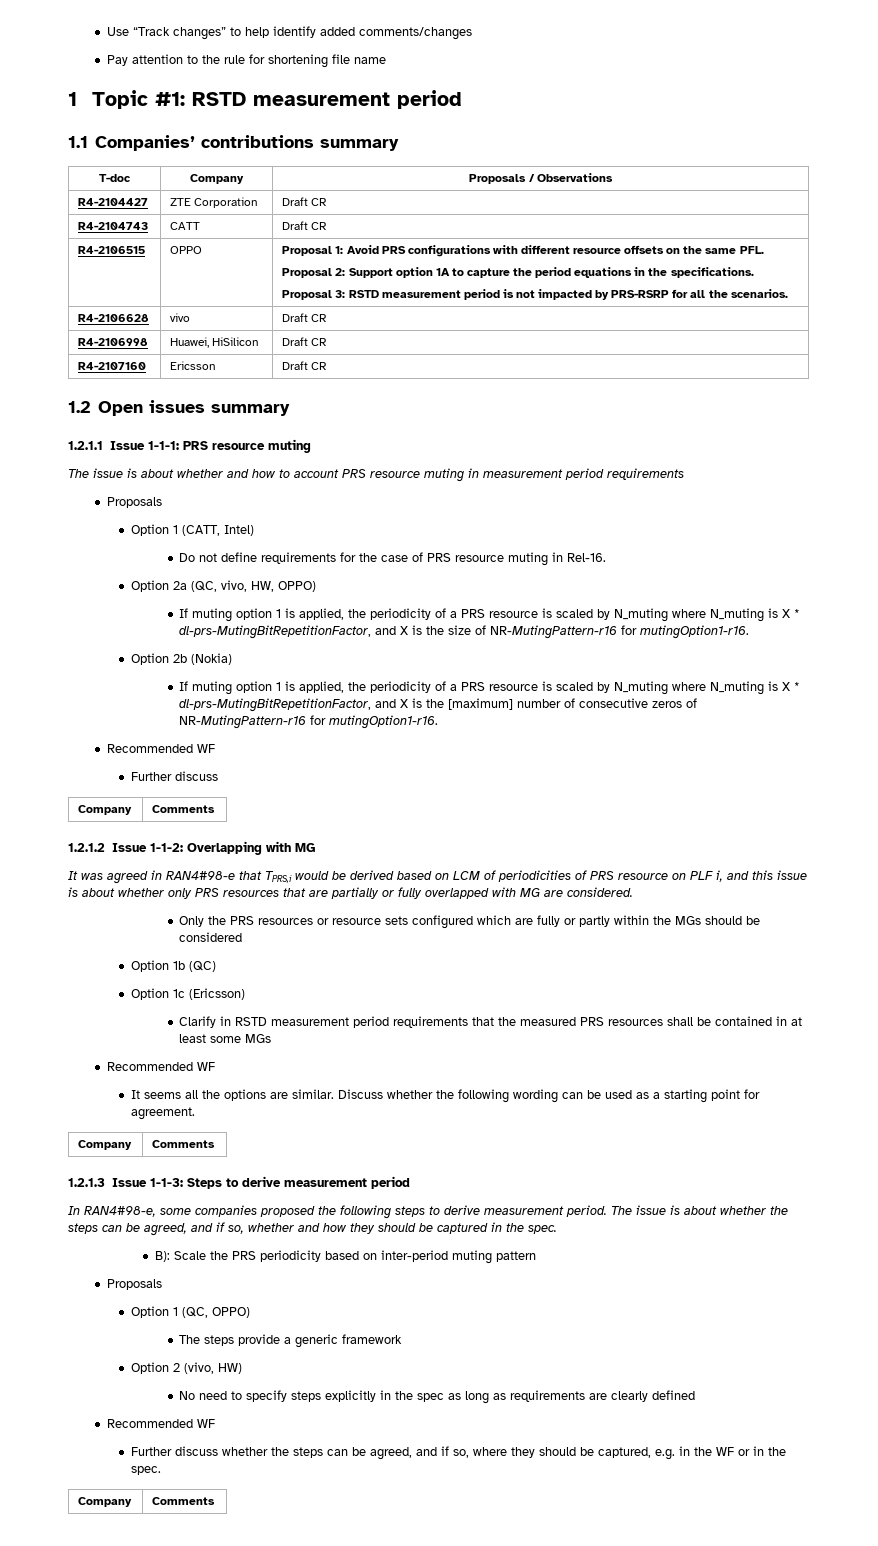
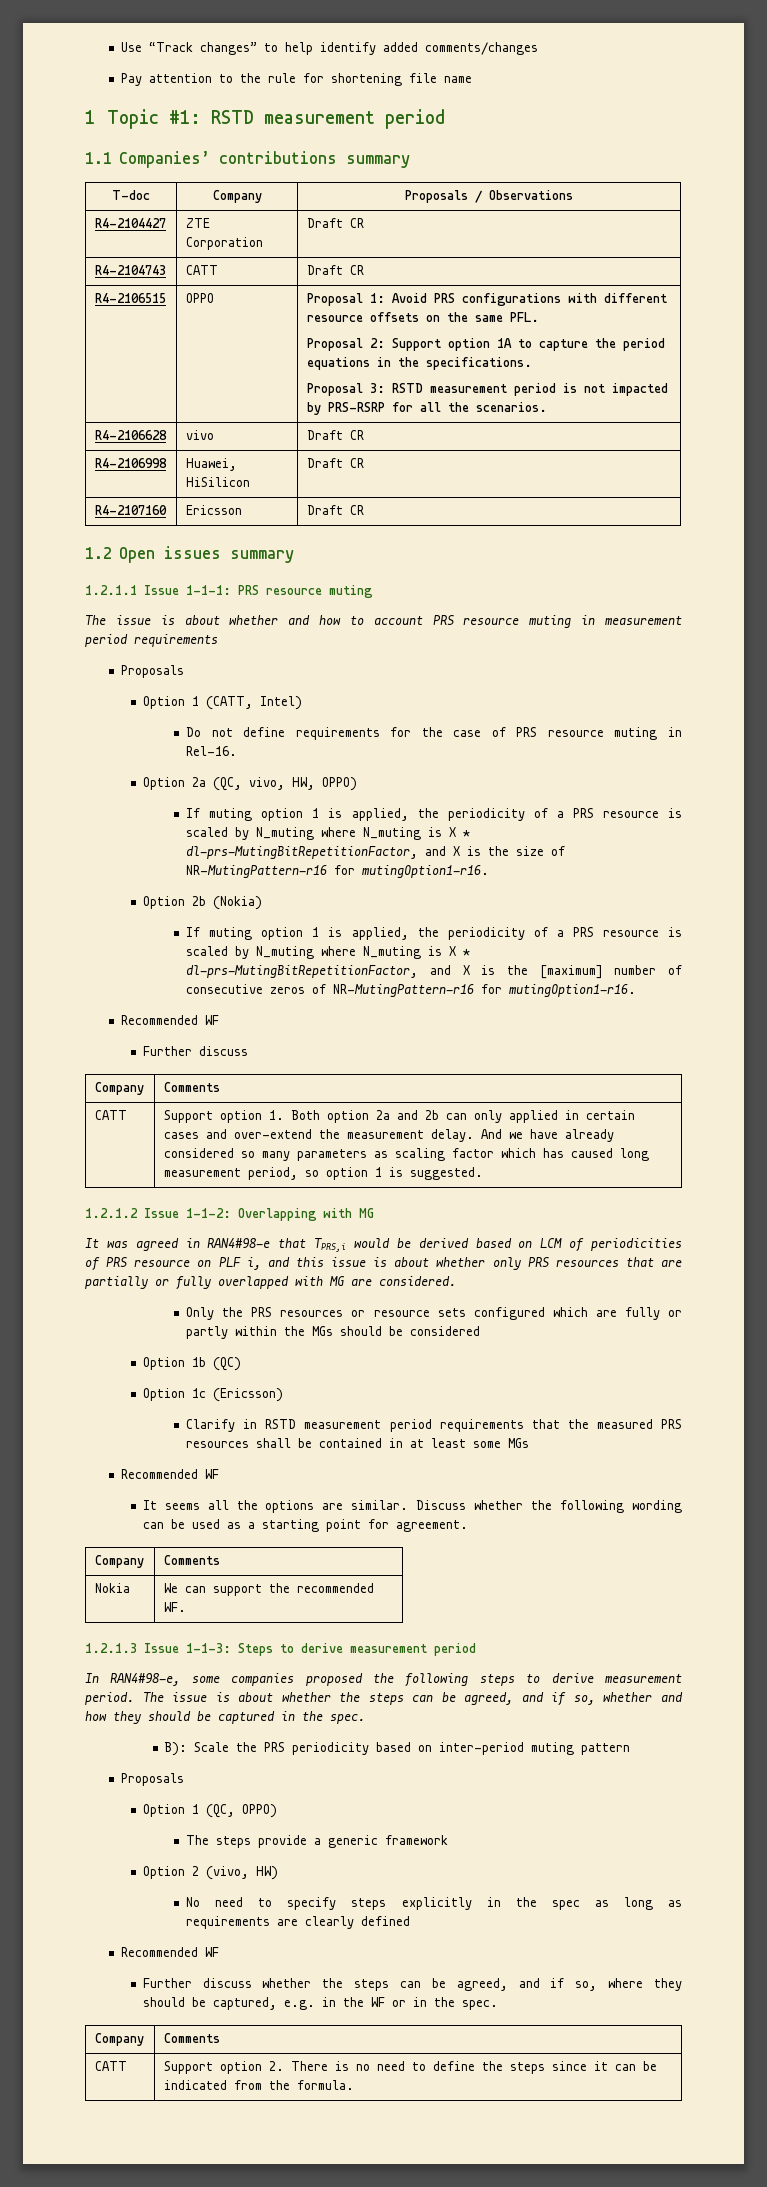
(216, 809) none -> [94,1110,127,1120] [163,1110,635,1123] [163,1129,614,1142] [163,1148,649,1161] [163,1167,483,1180] // CATT | Support option 1. Both option 2a and 2b can only applied in certain cases and over-extend the measurement delay. And we have already considered so many parameters as scaling factor which has caused long measurement period, so option 1 is suggested.
(216, 1144) none -> [94,1583,130,1593] [163,1583,374,1596] [163,1602,186,1612] // Nokia | We can support the recommended WF.
(216, 1501) none -> [94,2061,127,2071] [163,2061,657,2074] [163,2080,354,2090] // CATT | Support option 2. There is no need to define the steps since it can be indicated from the formula.

